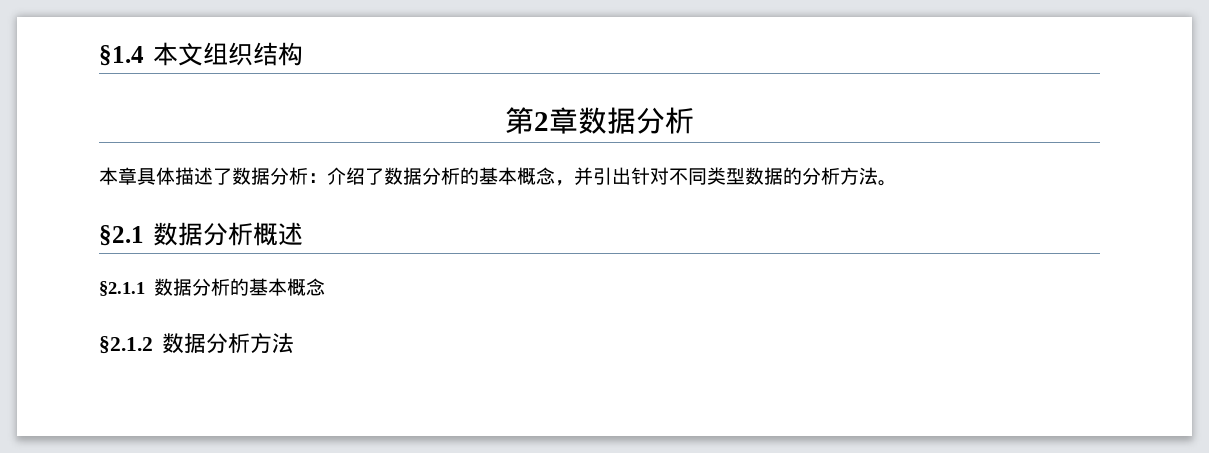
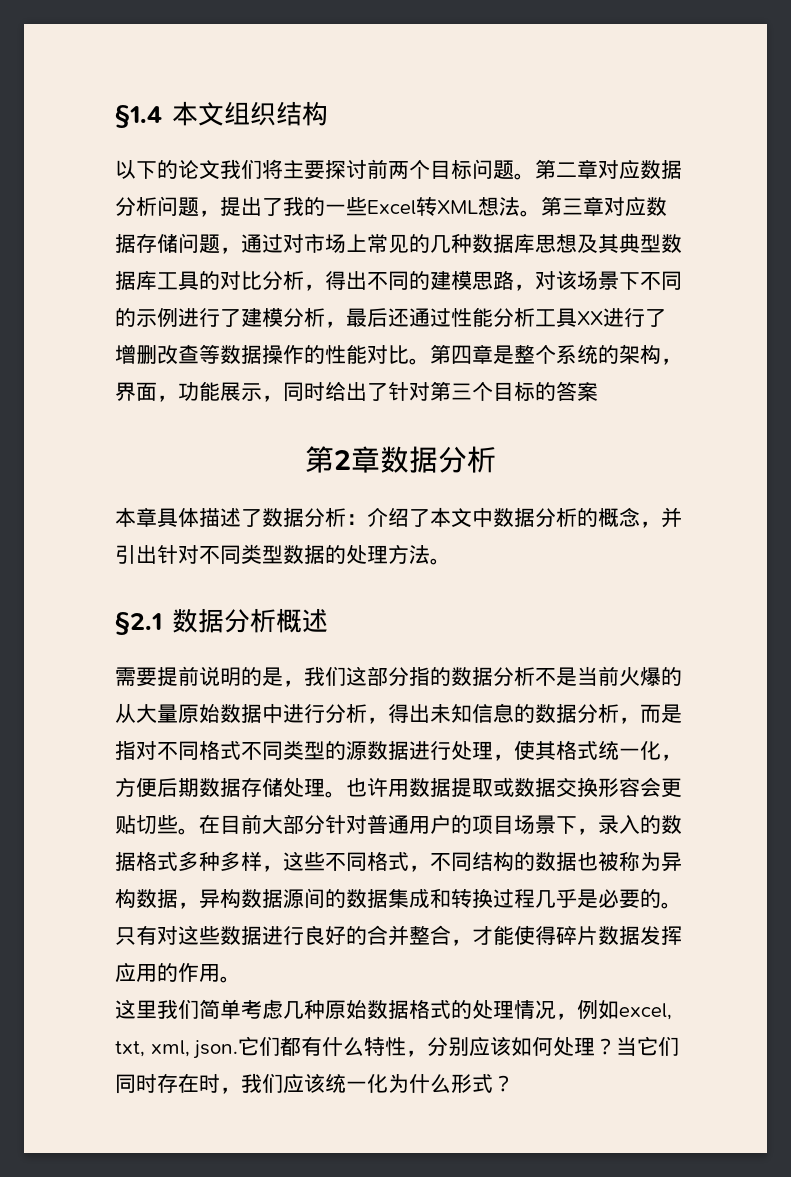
(304, 54) none -> [115,159,682,180] [115,196,667,217] [115,233,682,254] [115,270,682,291] [115,307,666,328] [115,344,682,365] [115,381,598,402] // 以下的论文我们将主要探讨前两个目标问题。第二章对应数据分析问题，提出了我的一些Excel转XML想法。第三章对应数据存储问题，通过对市场上常见的几种数据库思想及其典型数据库工具的对比分析，得出不同的建模思路，对该场景下不同的示例进行了建模分析，最后还通过性能分析工具XX进行了增删改查等数据操作的性能对比。第四章是整个系统的架构，界面，功能展示，同时给出了针对第三个目标的答案
[384,167,517,185] 数据分析的基本 -> [430,507,598,528] 本文中数据分析的
[802,167,840,185] 分析 -> [346,544,388,564] 处理
[99,278,326,296] [99,333,295,354] §2.1.1数据分析的基本概念 // §2.1.2数据分析方法 -> [115,666,682,687] [115,703,682,724] [115,740,682,761] [115,777,682,798] [115,814,682,835] [115,851,682,872] [115,888,682,909] [115,925,682,946] [115,962,241,983] [115,999,672,1020] [115,1036,680,1059] [115,1073,514,1094] 需要提前说明的是，我们这部分指的数据分析不是当前火爆的从大量原始数据中进行分析，得出未知信息的数据分析，而是指对不同格式不同类型的源数据进行处理，使其格式统一化，方便后期数据存储处理。也许用数据提取或数据交换形容会更贴切些。在目前大部分针对普通用户的项目场景下，录入的数据格式多种多样，这些不同格式，不同结构的数据也被称为异构数据，异构数据源间的数据集成和转换过程几乎是必要的。只有对这些数据进行良好的合并整合，才能使得碎片数据发挥应用的作用。 // 这里我们简单考虑几种原始数据格式的处理情况，例如excel, txt, xml, json.它们都有什么特性，分别应该如何处理？当它们同时存在时，我们应该统一化为什么形式？

